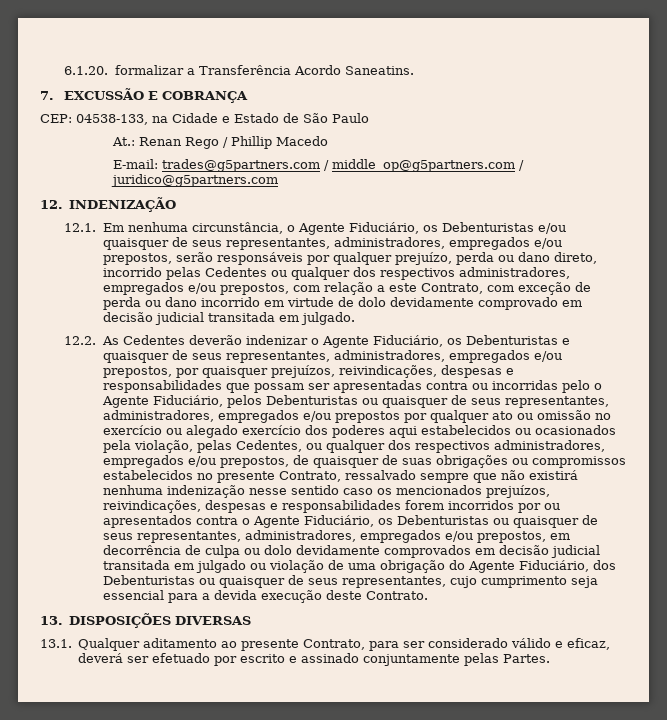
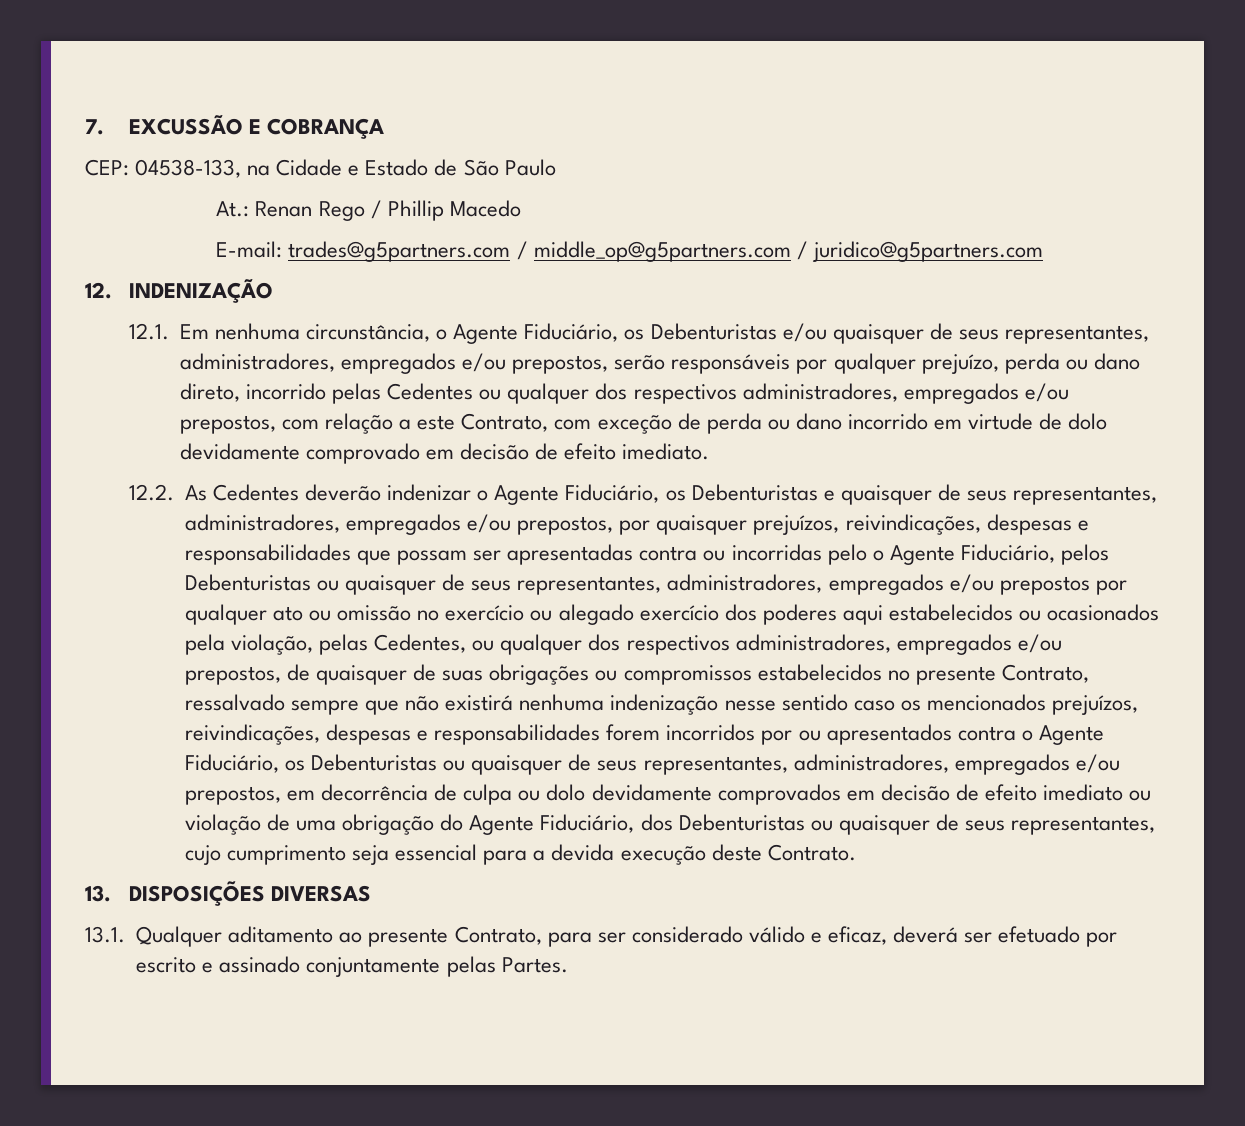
[64,65,414,75] 6.1.20. formalizar a Transferência Acordo Saneatins. // -> (85, 127) none
[154,312,355,325] judicial transitada em julgado. -> [535,443,710,460] de efeito imediato.
[550,545,600,558] [102,560,246,573] judicial transitada em julgado -> [955,784,1124,801] de efeito imediato

